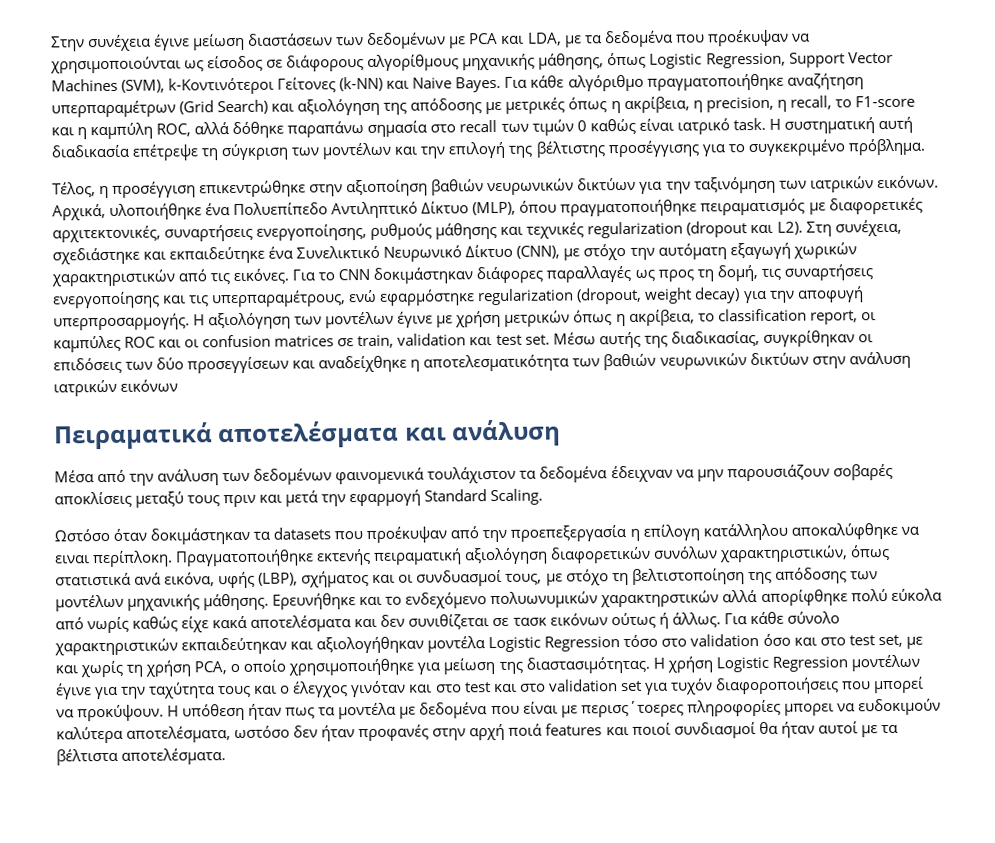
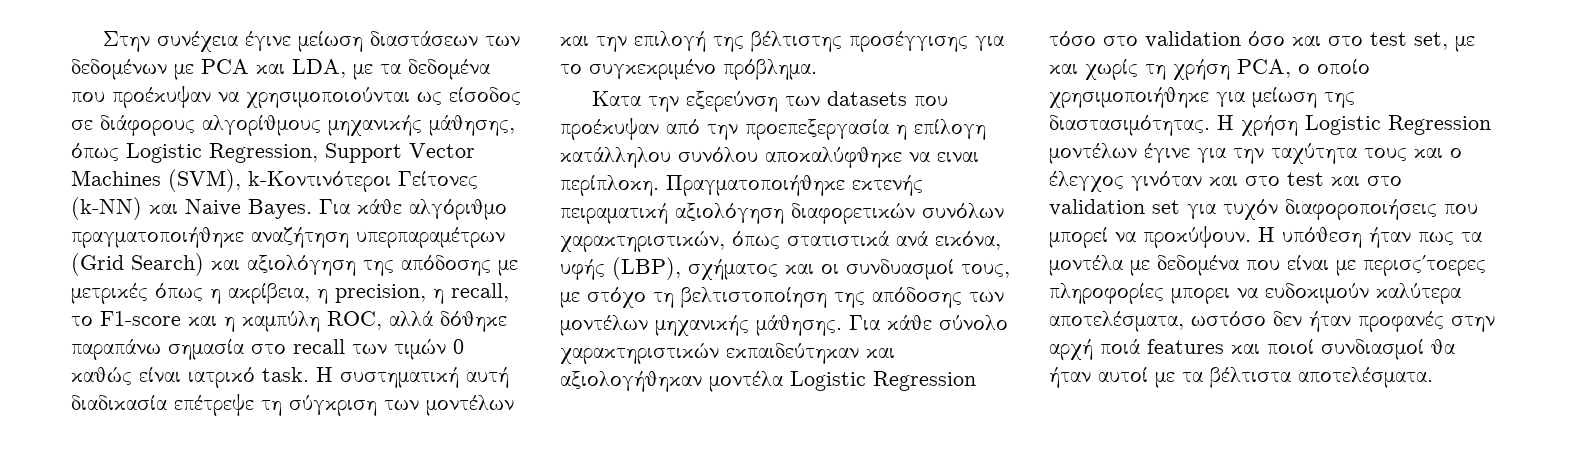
[52,175,939,199] [52,197,923,221] [52,219,902,243] [52,242,857,265] [51,264,873,287] [52,286,864,309] [53,308,876,331] [53,330,873,353] [53,351,911,374] [53,379,179,397] [54,419,562,450] [54,463,893,486] [54,488,544,508] [54,527,271,545] Τέλος, η προσέγγιση επικεντρώθηκε στην αξιοποίηση βαθιών νευρωνικών δικτύων για την ταξινόμηση των ιατρικών εικόνων. Αρχικά, υλοποιήθηκε ένα Πολυεπίπεδο Αντιληπτικό Δίκτυο (MLP), όπου πραγματοποιήθηκε πειραματισμός με διαφορετικές αρχιτεκτονικές, συναρτήσεις ενεργοποίησης, ρυθμούς μάθησης και τεχνικές regularization (dropout και L2). Στη συνέχεια, σχεδιάστηκε και εκπαιδεύτηκε ένα Συνελικτικό Νευρωνικό Δίκτυο (CNN), με στόχο την αυτόματη εξαγωγή χωρικών χαρακτηριστικών από τις εικόνες. Για το CNN δοκιμάστηκαν διάφορες παραλλαγές ως προς τη δομή, τις συναρτήσεις ενεργοποίησης και τις υπερπαραμέτρους, ενώ εφαρμόστηκε regularization (dropout, weight decay) για την αποφυγή υπερπροσαρμογής. Η αξιολόγηση των μοντέλων έγινε με χρήση μετρικών όπως η ακρίβεια, το classification report, οι καμπύλες ROC και οι confusion matrices σε train, validation και test set. Μέσω αυτής της διαδικασίας, συγκρίθηκαν οι επιδόσεις των δύο προσεγγίσεων και αναδείχθηκε η αποτελεσματικότητα των βαθιών νευρωνικών δικτύων στην ανάλυση ιατρικών εικόνων // Πειραματικά αποτελέσματα και ανάλυση // Μέσα από την ανάλυση των δεδομένων φαινομενικά τουλάχιστον τα δεδομένα έδειχναν να μην παρουσιάζουν σοβαρές αποκλίσεις μεταξύ τους πριν και μετά την εφαρμογή Standard Scaling. // Ωστόσο όταν δοκιμάστηκαν τα -> [591,91,820,112] Κατα την εξερεύνση των
(788, 532) none -> [678,147,758,163] συνόλου
[272,588,942,610] [55,612,721,634] Ερευνήθηκε και το ενδεχόμενο πολυωνυμικών χαρακτηρστικών αλλά απορίφθηκε πολύ εύκολα από νωρίς καθώς είχε κακά αποτελέσματα και δεν συνιθίζεται σε τασκ εικόνων ούτως ή άλλως. -> (842, 325) none

